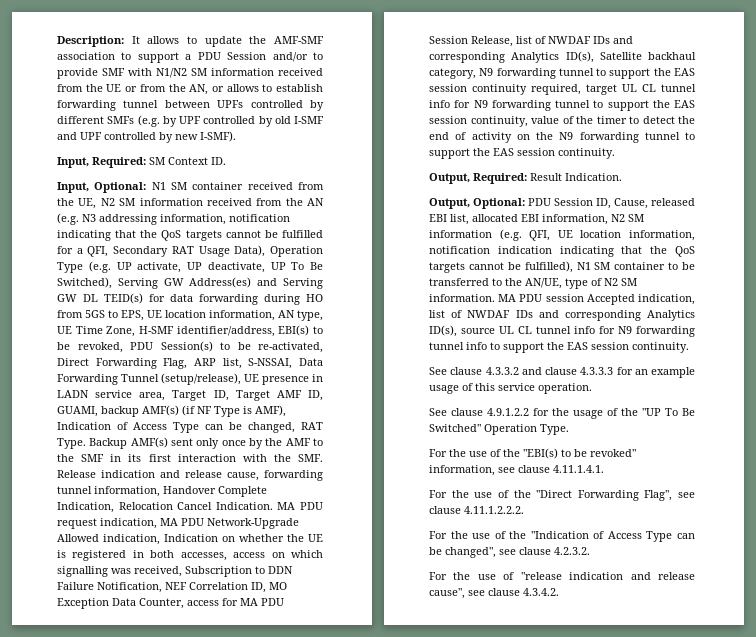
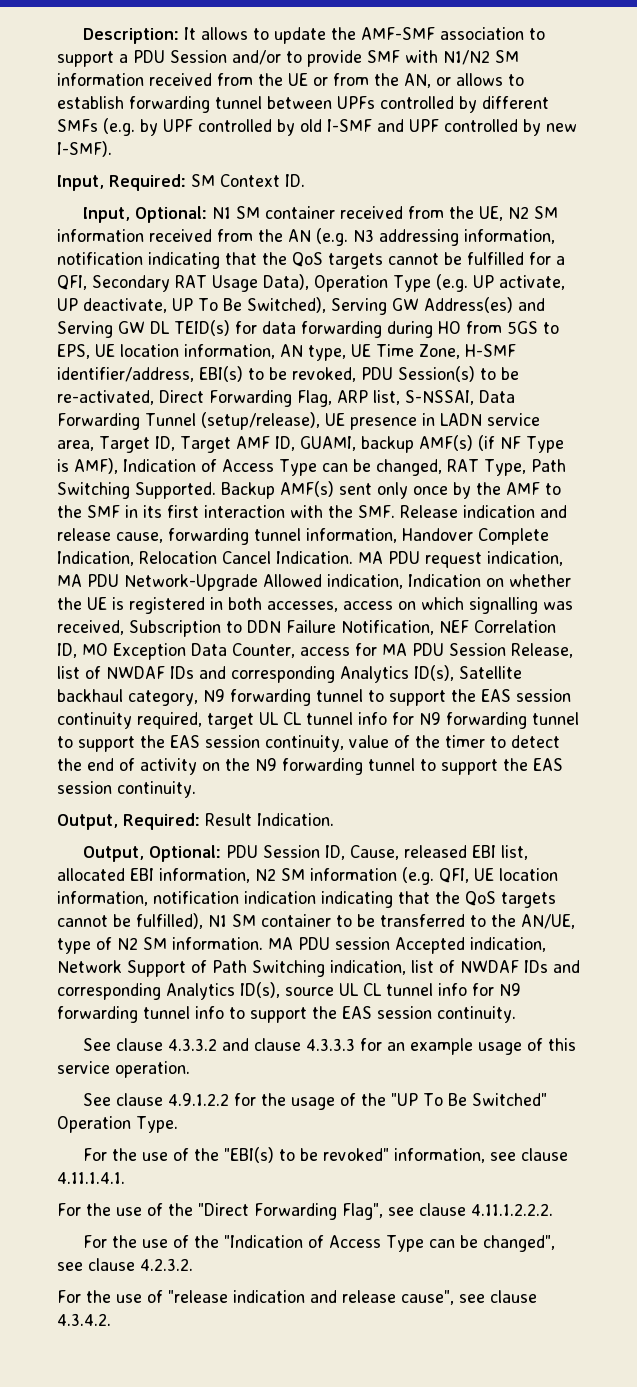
[57,438,86,449] Type. -> [483,459,566,476] [57,482,216,499] Type, Path Switching Supported.
(695, 299) none -> [57,960,406,977] Network Support of Path Switching indication,

